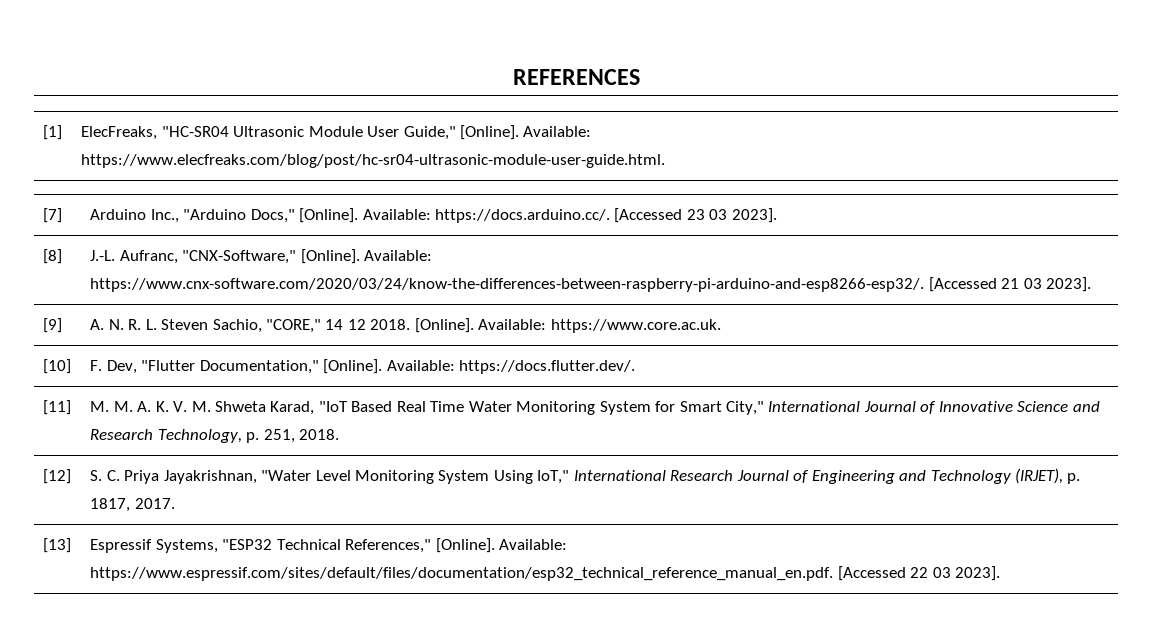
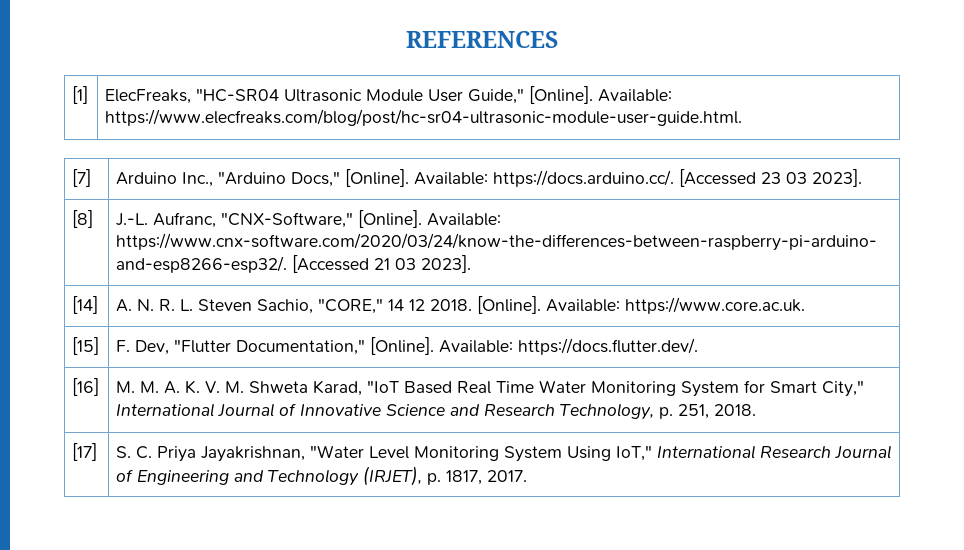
[43,318,63,333] [9] -> [72,296,99,314] [14]
[43,359,72,374] [10] -> [72,337,100,355] [15]
[43,400,72,415] [11] -> [72,378,100,396] [16]
[43,469,72,484] [12] -> [72,443,98,461] [17]
[43,538,72,553] [90,538,567,553] [90,566,1001,581] // [13] | Espressif Systems, "ESP32 Technical References," [Online]. Available: https://www.espressif.com/sites/default/files/documentation/esp32_technical_reference_manual_en.pdf. [Accessed 22 03 2023]. -> (528, 476) none

